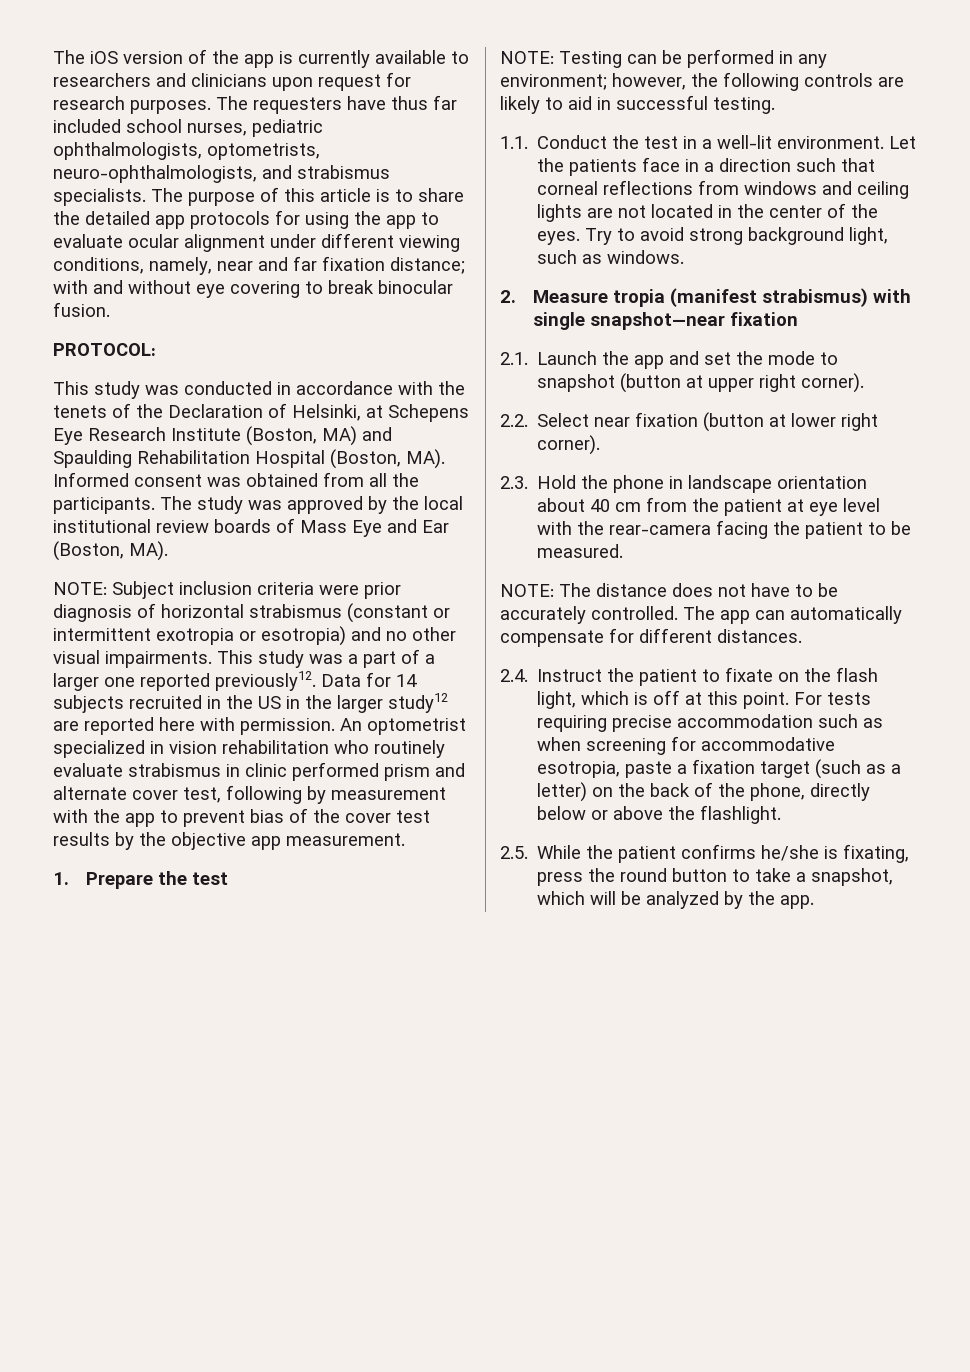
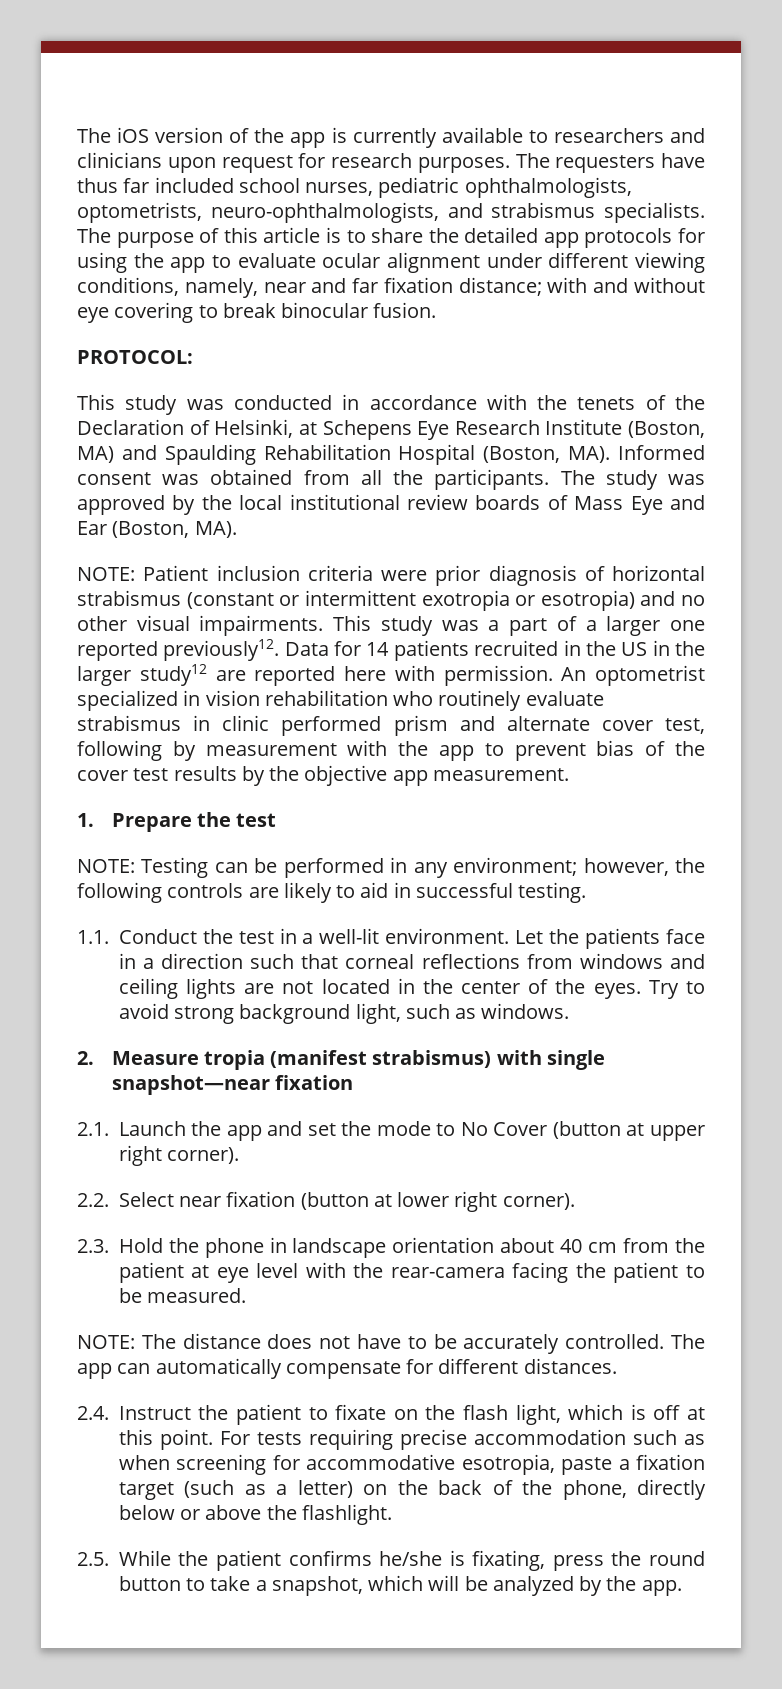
[112,581,174,599] Subject -> [143,565,209,581] Patient
[53,695,124,713] subjects -> [393,640,469,661] patients
[537,374,616,392] snapshot -> [460,1122,548,1136] No Cover

